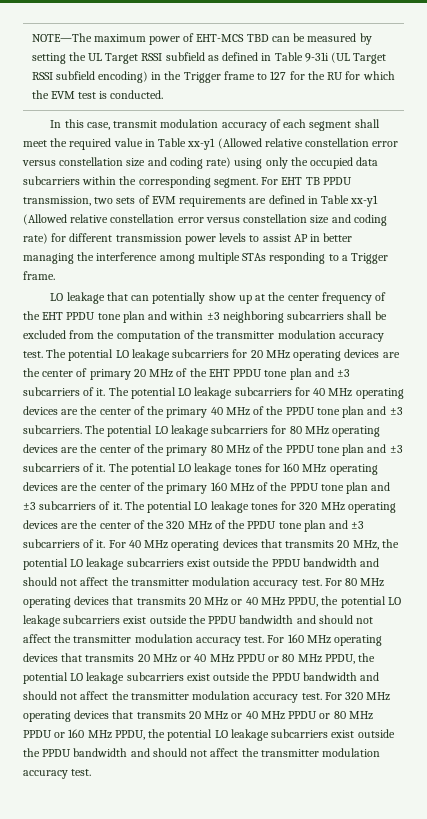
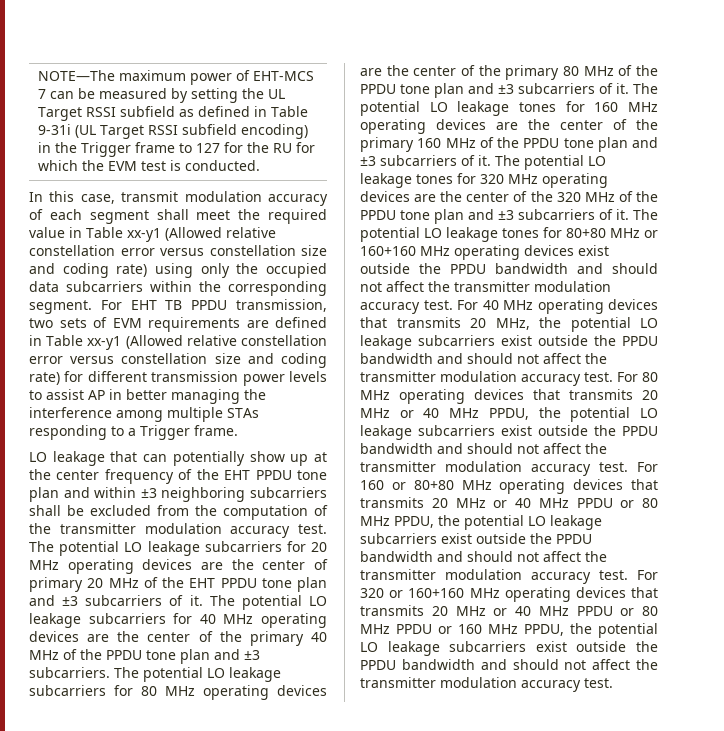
[246,34,269,42] TBD -> [38,89,47,99] 7
(106, 544) none -> [633,209,658,220] [360,227,658,242] [360,245,609,260] [360,263,658,274] [360,281,611,292] [360,300,453,314] The potential LO leakage tones for 80+80 MHz or 160+160 MHz operating devices exist outside the PPDU bandwidth and should not affect the transmitter modulation accuracy test.
(304, 638) none -> [391,480,454,490] or 80+80
(364, 696) none -> [389,588,465,598] or 160+160

